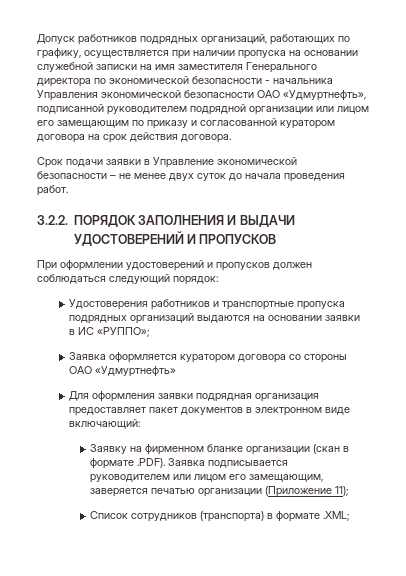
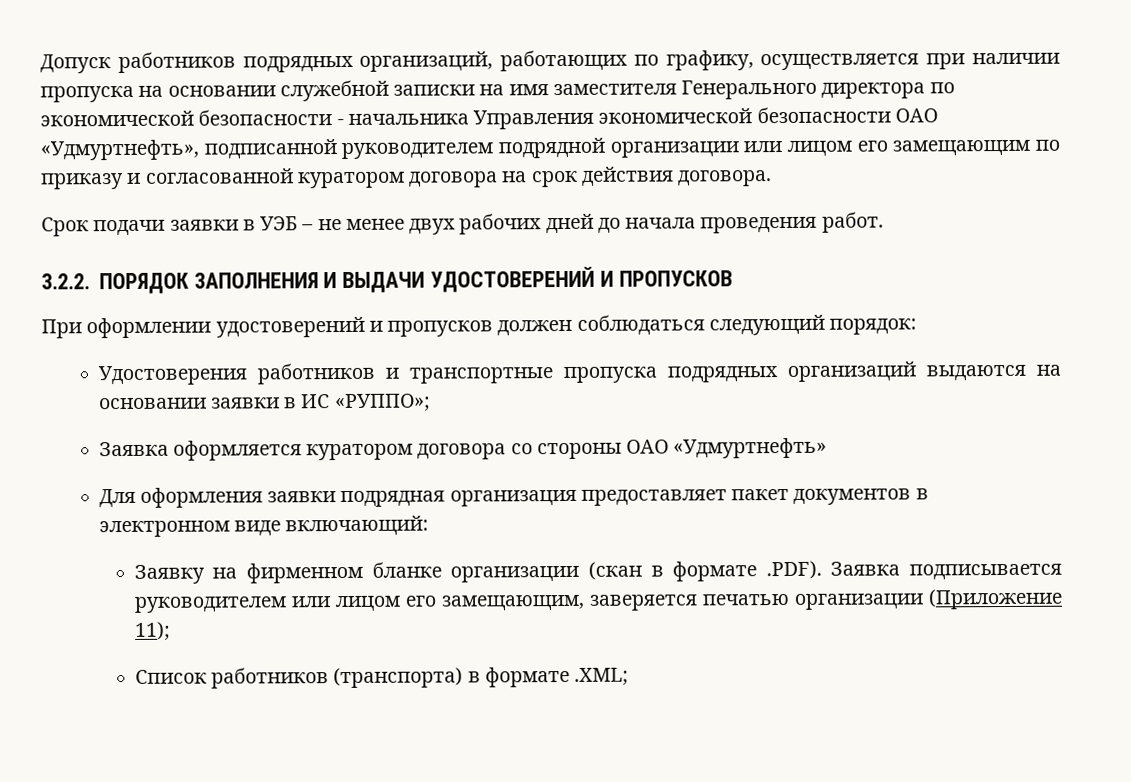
[153,157,297,168] [37,171,107,179] Управление экономической безопасности -> [260,216,299,231] УЭБ
[197,173,226,181] суток -> [459,213,594,235] рабочих дней
[130,513,197,522] сотрудников -> [211,667,330,689] работников

